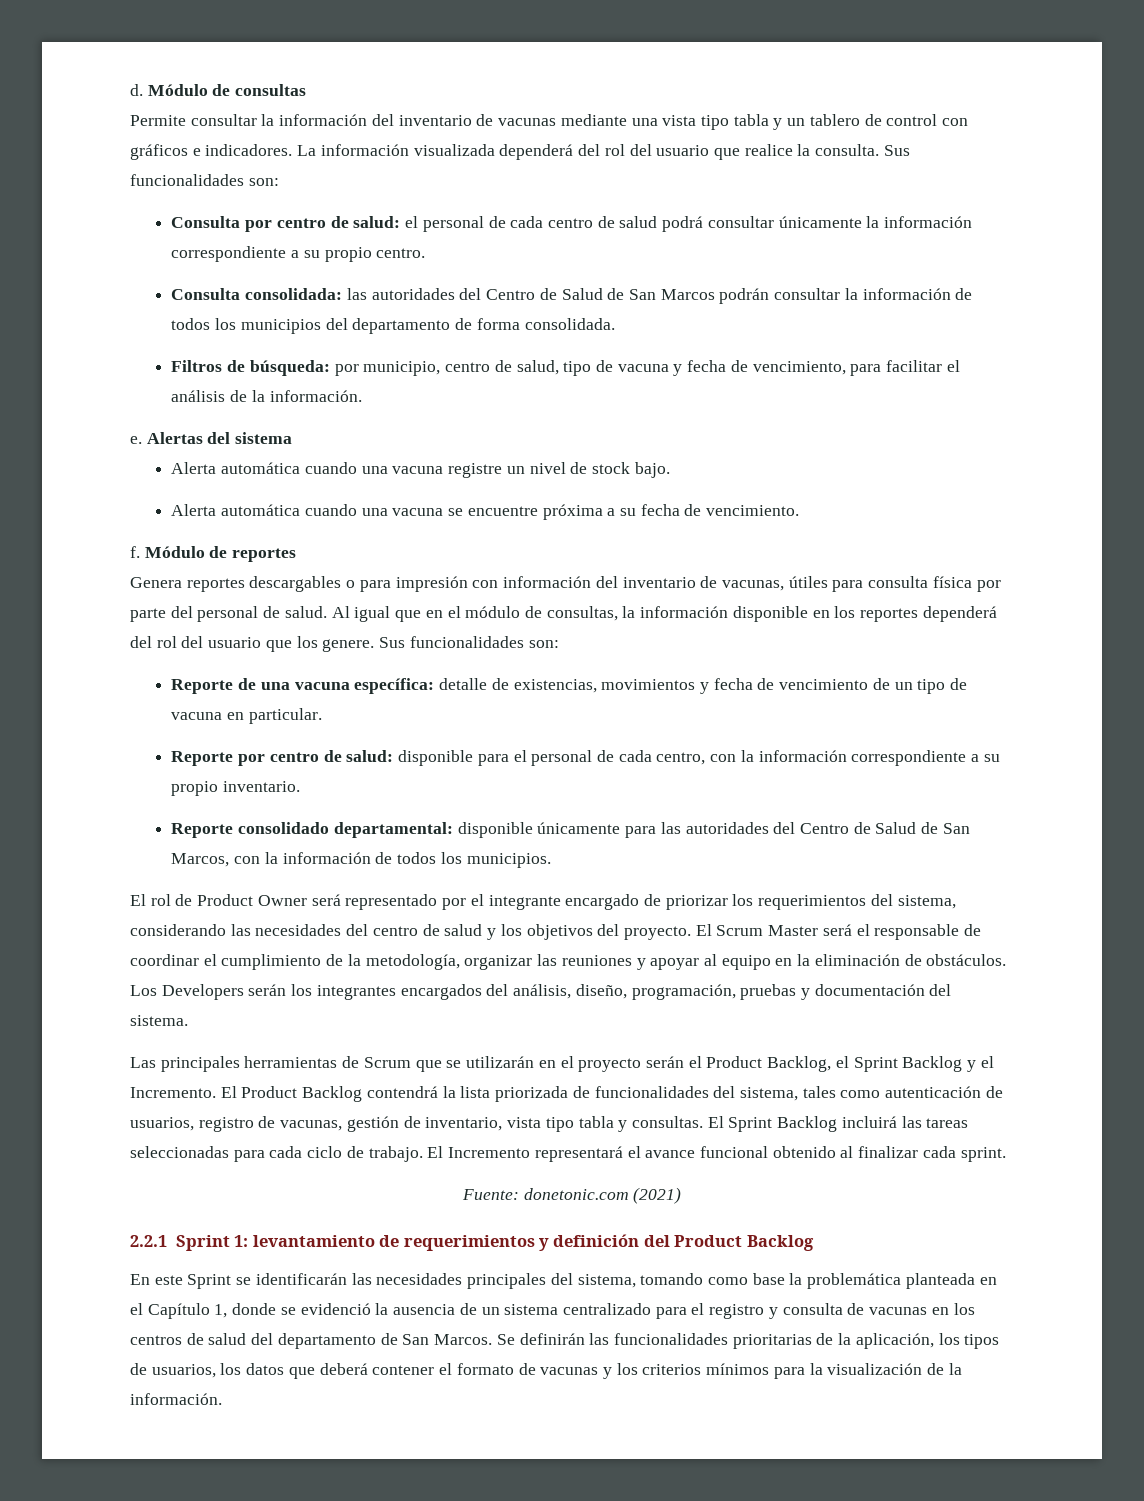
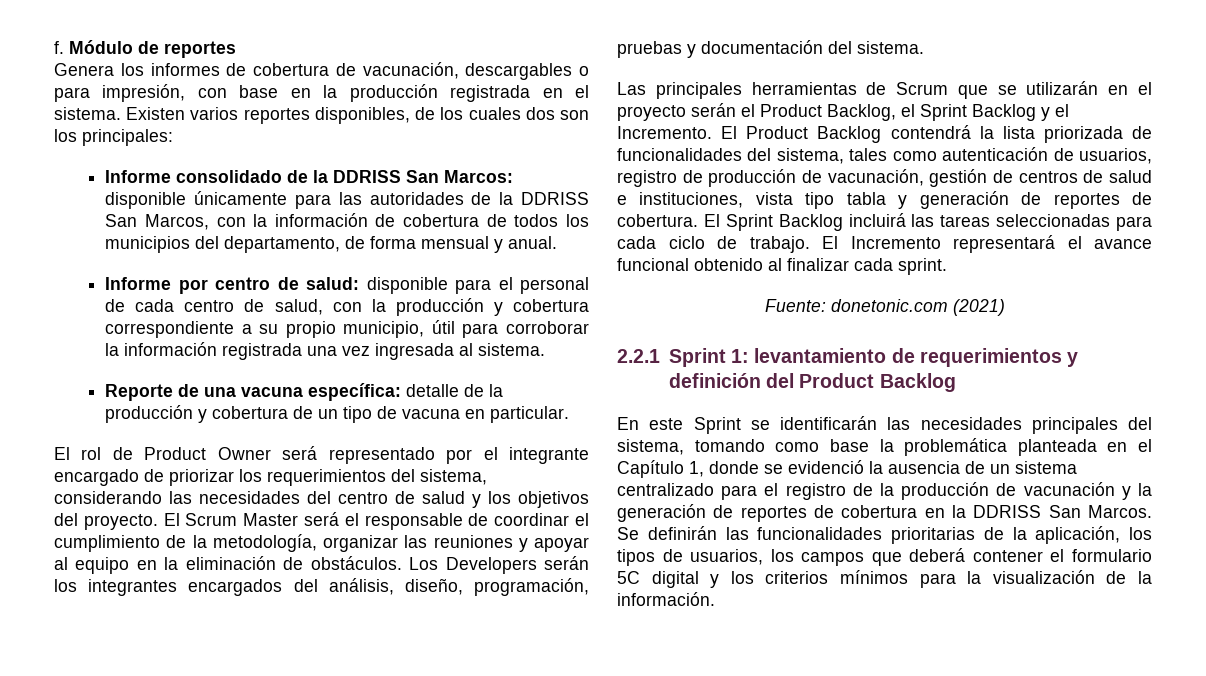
[130,84,307,96] [130,114,969,130] [130,144,910,160] [130,174,279,186] [171,216,973,232] [171,246,426,262] [171,288,973,304] [171,318,615,334] [171,360,960,376] [171,390,362,402] [130,432,293,444] [171,462,670,478] [171,504,800,520] d. Módulo de consultas // Permite consultar la información del inventario de vacunas mediante una vista tipo tabla y un tablero de control con gráficos e indicadores. La información visualizada dependerá del rol del usuario que realice la consulta. Sus funcionalidades son: // Consulta por centro de salud: el personal de cada centro de salud podrá consultar únicamente la información correspondiente a su propio centro. // Consulta consolidada: las autoridades del Centro de Salud de San Marcos podrán consultar la información de todos los municipios del departamento de forma consolidada. // Filtros de búsqueda: por municipio, centro de salud, tipo de vacuna y fecha de vencimiento, para facilitar el análisis de la información. // e. Alertas del sistema // Alerta automática cuando una vacuna registre un nivel de stock bajo. // Alerta automática cuando una vacuna se encuentre próxima a su fecha de vencimiento. // -> (54, 47) none
[186,576,1001,592] [130,606,997,622] [130,636,559,652] [171,678,968,694] [171,708,322,724] [171,751,234,766] reportes descargables o para impresión con información del inventario de vacunas, útiles para consulta física por parte del personal de salud. Al igual que en el módulo de consultas, la información disponible en los reportes dependerá del rol del usuario que los genere. Sus funcionalidades son: // Reporte de una vacuna específica: detalle de existencias, movimientos y fecha de vencimiento de un tipo de vacuna en particular. // Reporte -> [120,62,589,80] [54,84,590,102] [54,107,589,124] [54,129,173,146] [105,170,514,183] [105,191,590,209] [105,213,589,230] [105,236,558,253] [105,277,172,290] los informes de cobertura de vacunación, descargables o para impresión, con base en la producción registrada en el sistema. Existen varios reportes disponibles, de los cuales dos son los principales: // Informe consolidado de la DDRISS San Marcos: disponible únicamente para las autoridades de la DDRISS San Marcos, con la información de cobertura de todos los municipios del departamento, de forma mensual y anual. // Informe
[656,750,1000,766] [171,781,301,796] [171,822,970,838] [171,852,551,868] centro, con la información correspondiente a su propio inventario. // Reporte consolidado departamental: disponible únicamente para las autoridades del Centro de Salud de San Marcos, con la información de todos los municipios. -> [184,298,589,316] [105,320,589,338] [105,342,546,360] [105,383,504,401] [105,405,570,423] centro de salud, con la producción y cobertura correspondiente a su propio municipio, útil para corroborar la información registrada una vez ingresada al sistema. // Reporte de una vacuna específica: detalle de la producción y cobertura de un tipo de vacuna en particular.
[280,1116,703,1132] vacunas, gestión de inventario, vista tipo tabla y consultas. -> [708,169,1152,187] [617,191,1152,209] [617,214,698,227] producción de vacunación, gestión de centros de salud e instituciones, vista tipo tabla y generación de reportes de cobertura.
[768,1303,975,1319] [130,1333,398,1349] y consulta de vacunas en los centros de salud del departamento de -> [852,482,1152,500] [617,504,1042,522] de la producción de vacunación y la generación de reportes de cobertura en la DDRISS
[246,1363,285,1375] datos -> [801,552,865,566] campos
[456,1363,599,1375] formato de vacunas -> [1072,549,1152,562] [617,571,699,588] formulario 5C digital

